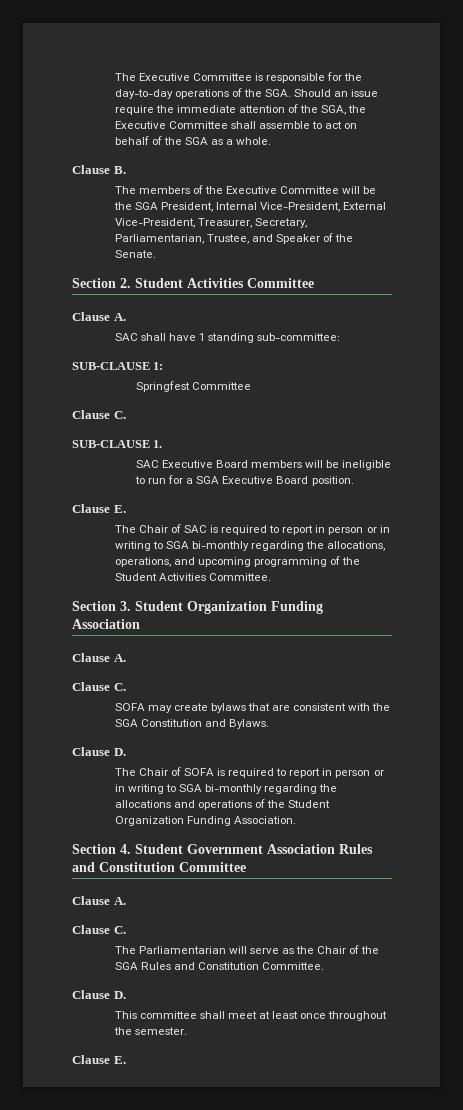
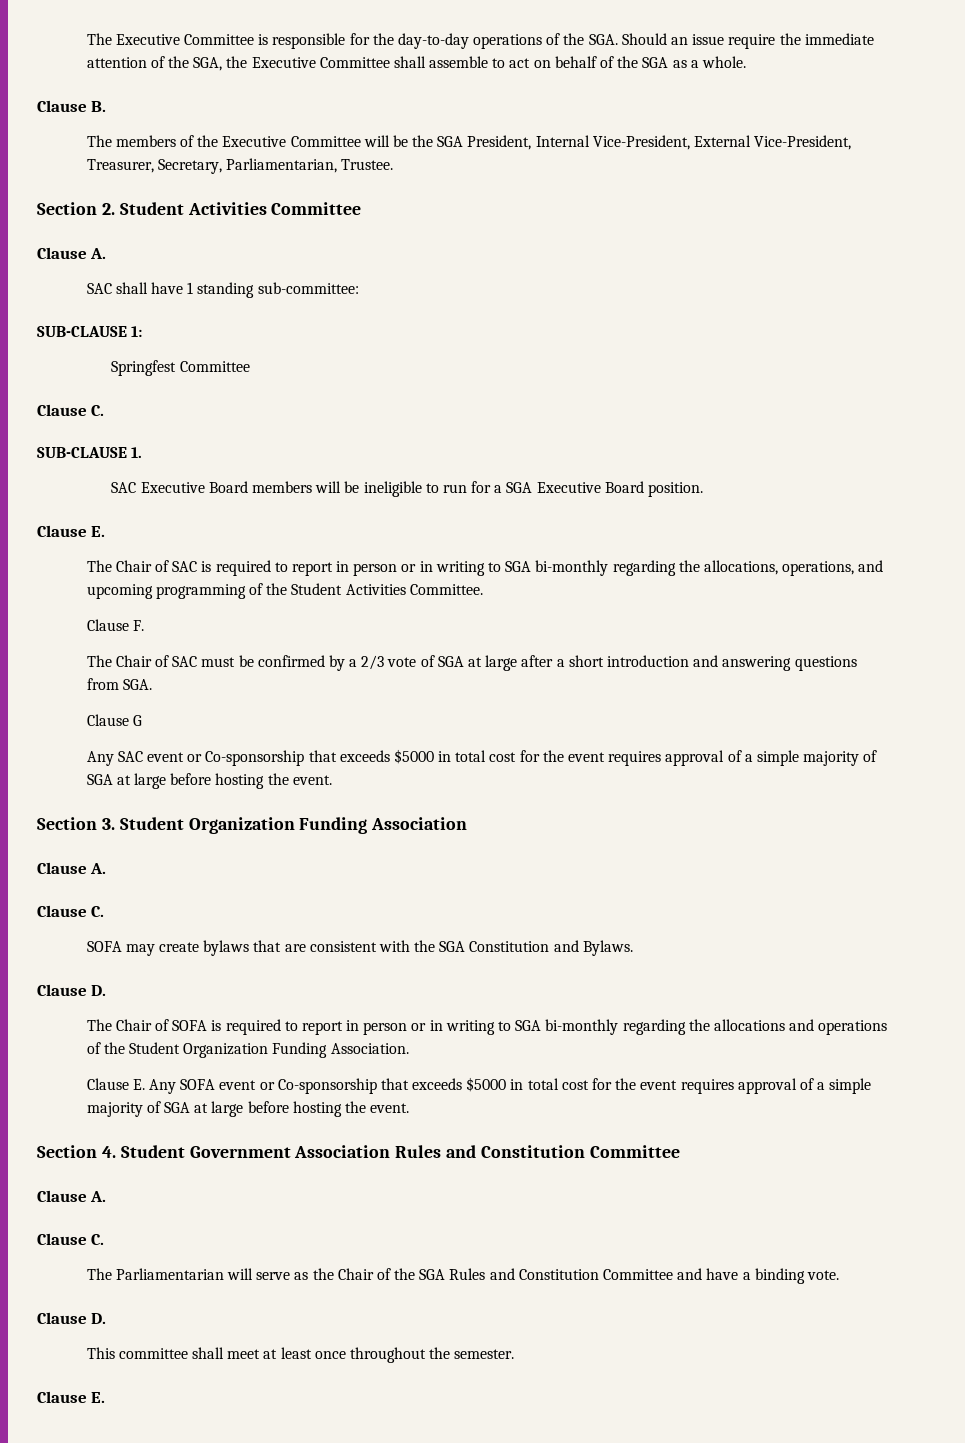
[206,233,354,244] [114,250,156,258] Trustee, and Speaker of the Senate. -> [341,159,394,170] Trustee.
(271, 577) none -> [86,619,144,631] [86,655,857,671] [86,678,152,690] [86,714,142,726] [86,749,878,766] [86,773,332,789] // Clause F. // The Chair of SAC must be confirmed by a 2/3 vote of SGA at large after a short introduction and answering questions from SGA. // Clause G // Any SAC event or Co-sponsorship that exceeds $5000 in total cost for the event requires approval of a simple majority of SGA at large before hosting the event.
(296, 820) none -> [86,1077,872,1094] [86,1101,410,1117] // Clause E. Any SOFA event or Co-sponsorship that exceeds $5000 in total cost for the event requires approval of a simple majority of SGA at large before hosting the event.
[261,962,324,970] Committee. -> [603,1268,839,1284] Committee and have a binding vote.

